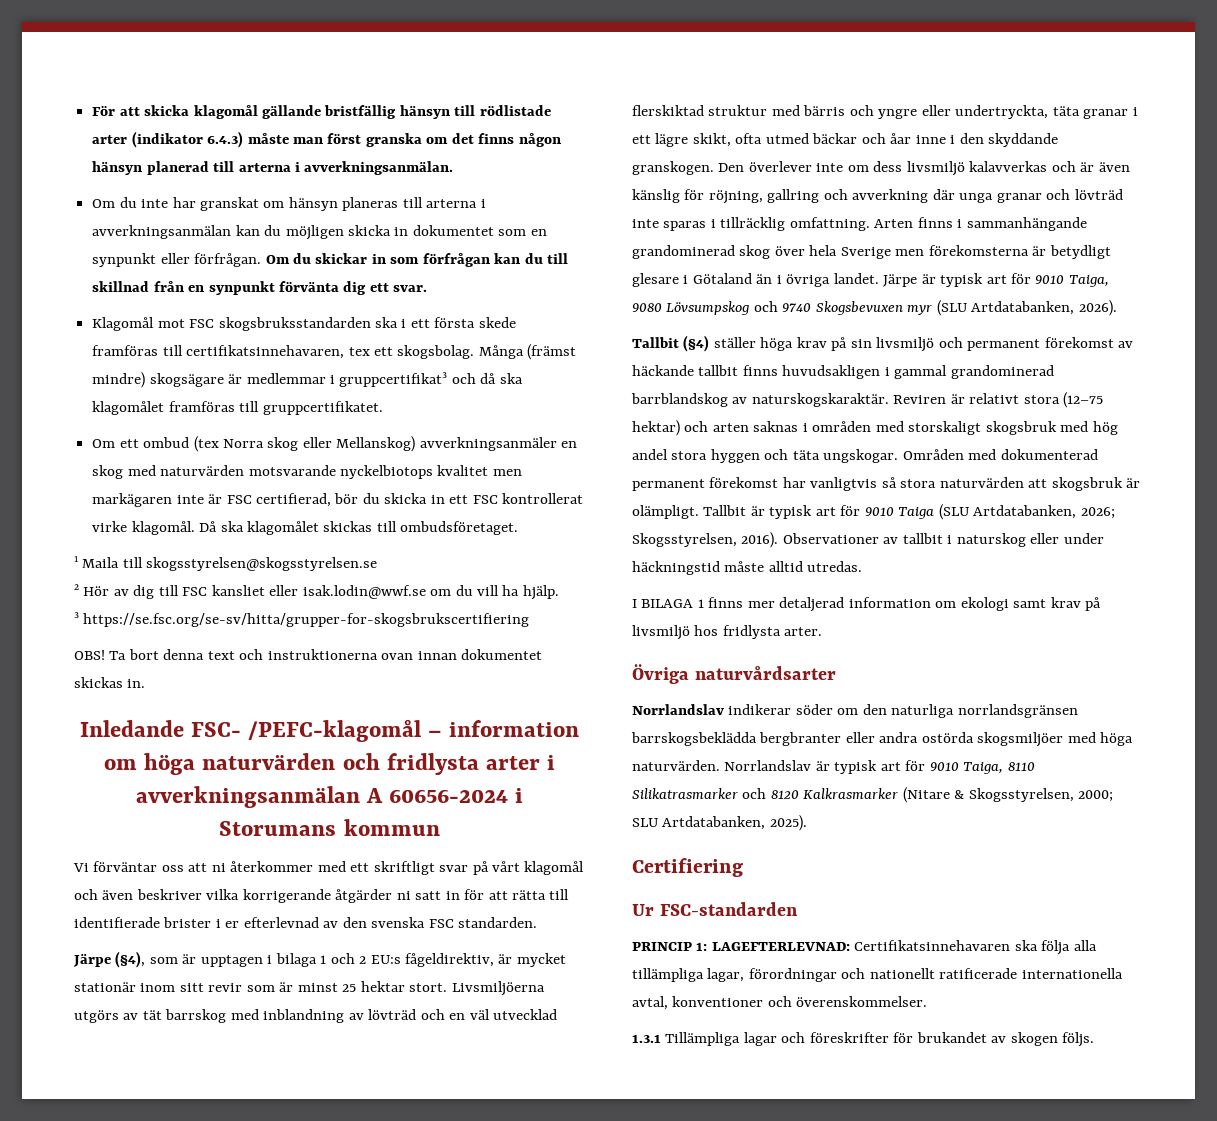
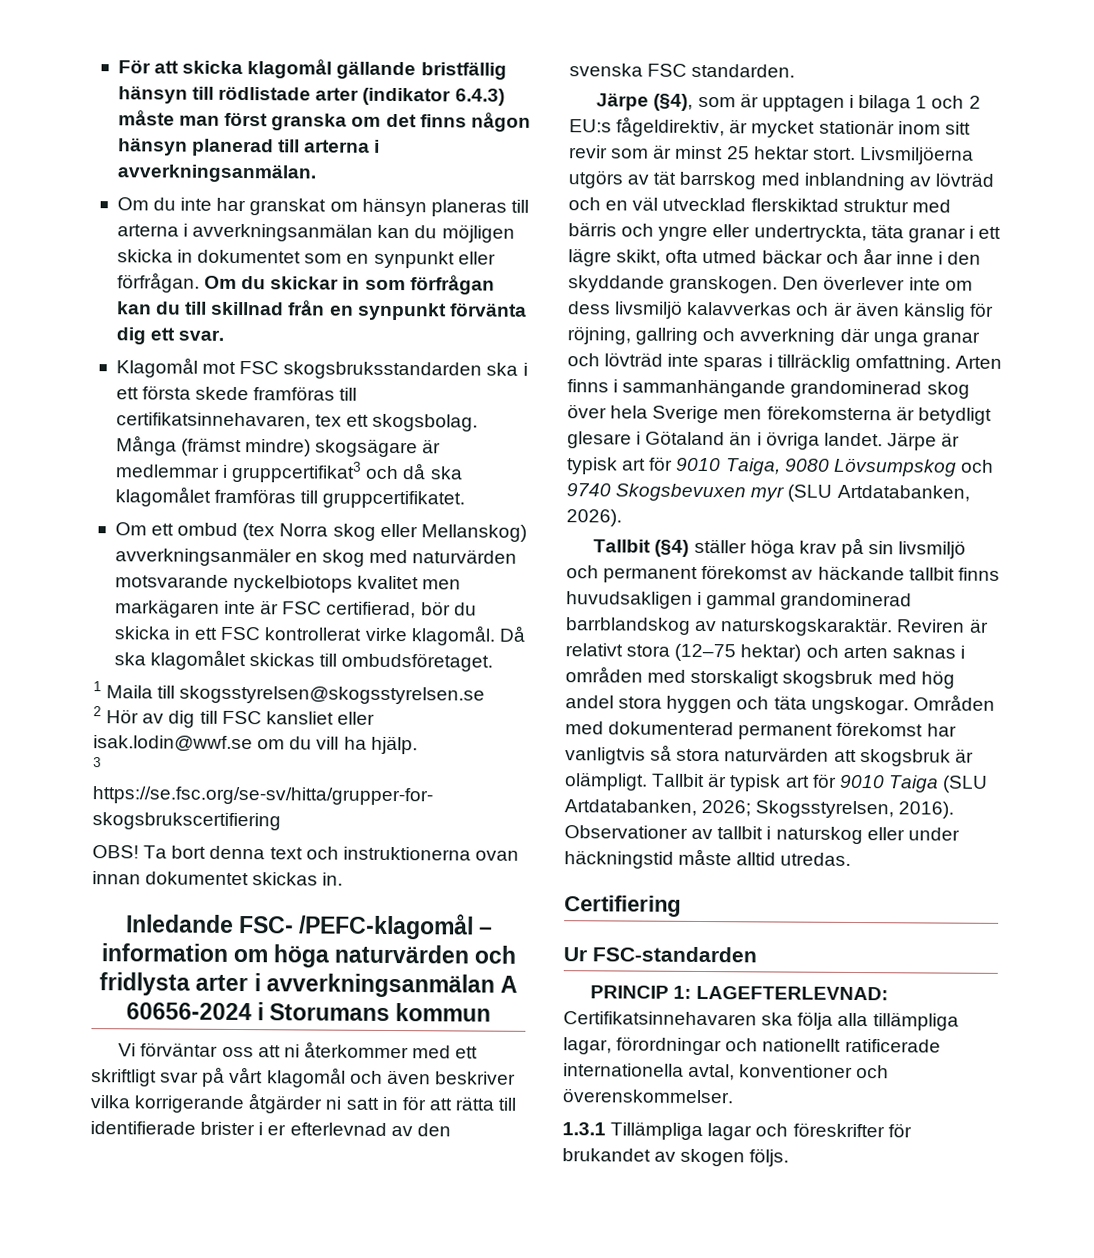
[632,597,1102,612] [632,625,823,640] [632,664,836,684] [632,704,1078,718] [631,732,1134,747] [632,760,1035,774] [632,787,1114,803] [632,815,807,831] // I BILAGA 1 finns mer detaljerad information om ekologi samt krav på livsmiljö hos fridlysta arter. // Övriga naturvårdsarter // Norrlandslav indikerar söder om den naturliga norrlandsgränsen barrskogsbeklädda bergbranter eller andra ostörda skogsmiljöer med höga naturvärden. Norrlandslav är typisk art för 9010 Taiga, 8110 Silikatrasmarker och 8120 Kalkrasmarker (Nitare & Skogsstyrelsen, 2000; SLU Artdatabanken, 2025). -> (852, 859) none

